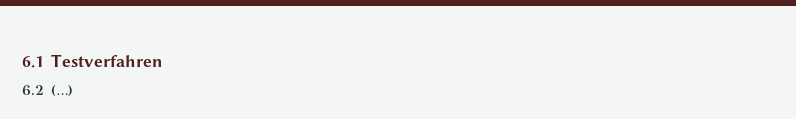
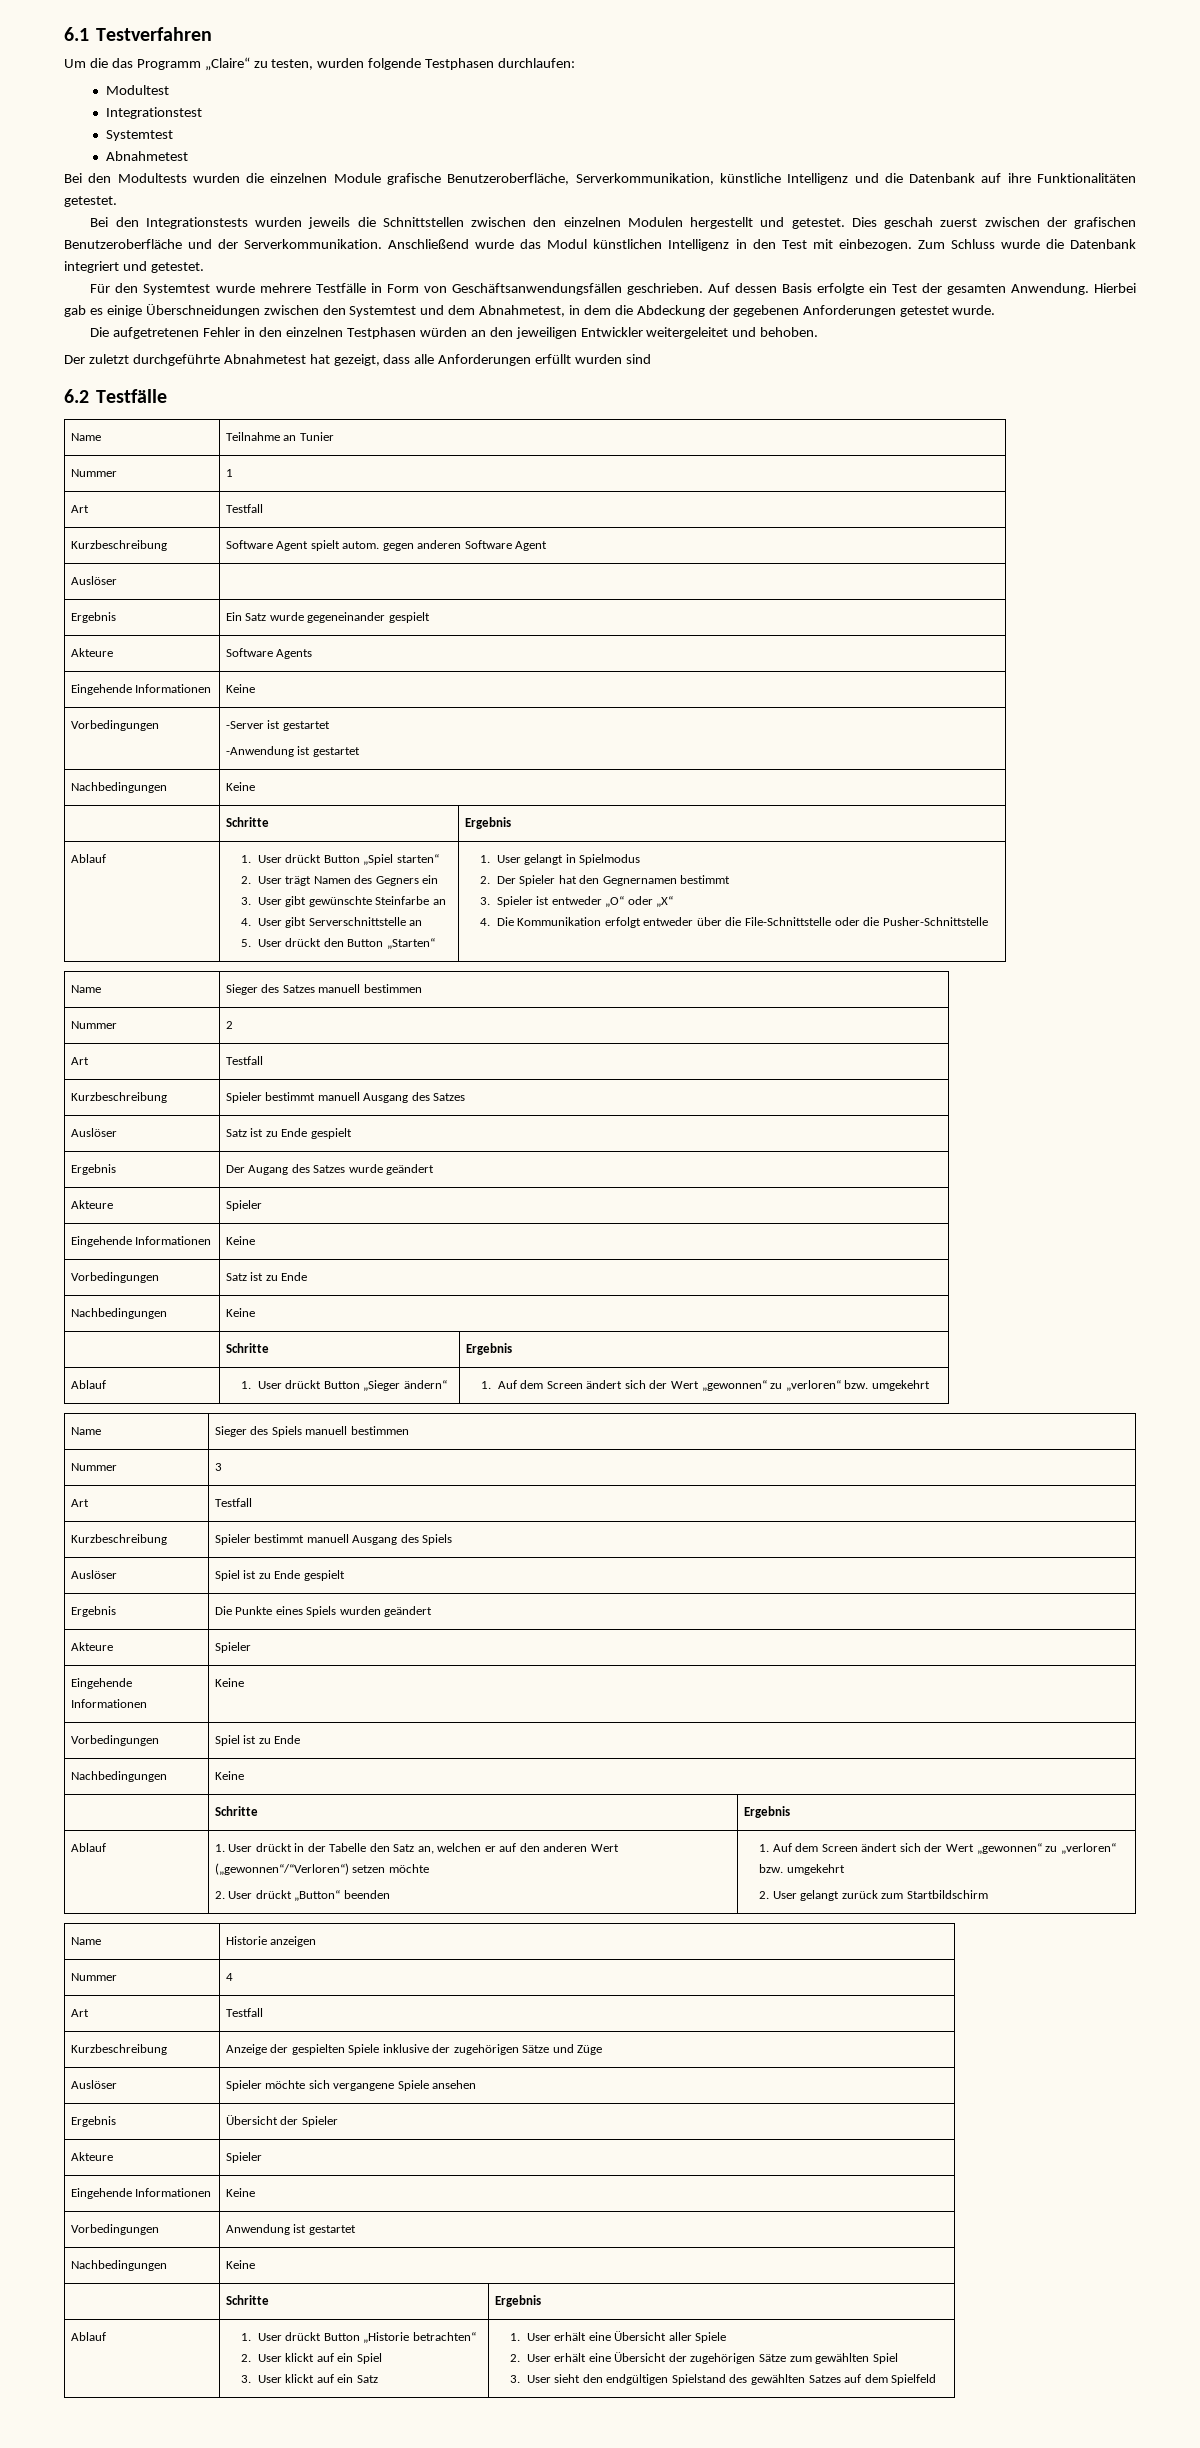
[22,85,73,96] 6.2 (…) -> [64,57,576,71] [106,85,170,95] [106,107,203,119] [106,130,174,141] [106,151,189,161] [64,173,1136,185] [64,196,117,207] [90,217,1137,229] [64,239,1137,251] [64,261,204,273] [90,283,1137,295] [64,304,996,317] [90,327,819,339] [64,354,652,366] [64,389,168,403] [70,433,101,441] [225,432,334,441] [70,469,117,477] [225,469,233,477] [70,505,89,513] [225,504,263,513] [70,540,167,551] [225,540,548,551] [70,576,117,585] [70,612,116,623] [225,612,430,623] [70,648,113,657] [225,648,313,659] [70,684,212,695] [225,684,255,693] [70,720,159,731] [225,720,330,731] [225,746,360,757] [70,782,167,793] [225,782,255,791] [225,817,269,827] [464,817,511,829] [70,854,106,863] [241,854,439,865] [241,875,439,886] [241,896,446,907] [241,917,423,928] [241,938,435,949] [480,854,641,865] [480,875,731,886] [480,896,674,907] [480,917,988,928] [70,985,101,993] [225,984,422,995] [70,1021,117,1029] [225,1021,233,1029] [70,1057,89,1065] [225,1056,263,1065] [70,1092,167,1103] [225,1092,466,1103] [70,1128,117,1137] [225,1128,352,1139] [70,1164,116,1175] [225,1164,435,1175] [70,1200,113,1209] [225,1200,262,1211] [70,1236,212,1247] [225,1236,255,1245] [70,1272,159,1283] [225,1272,308,1281] [70,1308,167,1319] [225,1308,255,1317] [225,1343,269,1353] [465,1343,512,1355] [70,1380,106,1389] [241,1380,447,1391] [481,1380,930,1391] [70,1427,101,1435] [214,1426,409,1437] [70,1463,117,1471] [214,1463,222,1471] [70,1499,89,1507] [214,1498,252,1507] [70,1534,167,1545] [214,1534,453,1545] [70,1570,117,1579] [214,1570,345,1581] [70,1606,116,1617] [214,1606,433,1617] [70,1642,113,1651] [214,1642,251,1653] [70,1678,132,1689] [70,1699,147,1708] [214,1678,244,1687] [70,1735,159,1746] [214,1735,301,1746] [70,1771,167,1782] [214,1771,244,1780] [214,1806,258,1816] [743,1806,790,1818] [70,1843,106,1852] [214,1843,619,1854] [214,1863,429,1875] [214,1890,390,1901] [759,1843,1116,1854] [759,1864,845,1875] [759,1890,988,1901] [70,1937,101,1945] [225,1936,317,1947] [70,1973,117,1981] [225,1973,233,1981] [70,2009,89,2017] [225,2008,263,2017] [70,2044,167,2055] [225,2044,603,2055] [70,2080,117,2089] [225,2080,477,2091] [70,2116,116,2127] [225,2115,338,2127] [70,2152,113,2161] [225,2152,262,2163] [70,2188,212,2199] [225,2188,255,2197] [70,2224,159,2235] [225,2224,356,2235] [70,2260,167,2271] [225,2260,255,2269] [225,2295,269,2305] [494,2295,541,2307] [70,2332,106,2341] [241,2332,476,2343] [241,2353,382,2364] [241,2374,378,2383] [510,2331,727,2343] [510,2352,898,2364] [510,2374,937,2385] Um die das Programm „Claire“ zu testen, wurden folgende Testphasen durchlaufen: // Modultest // Integrationstest // Systemtest // Abnahmetest // Bei den Modultests wurden die einzelnen Module grafische Benutzeroberfläche, Serverkommunikation, künstliche Intelligenz und die Datenbank auf ihre Funktionalitäten getestet. // Bei den Integrationstests wurden jeweils die Schnittstellen zwischen den einzelnen Modulen hergestellt und getestet. Dies geschah zuerst zwischen der grafischen Benutzeroberfläche und der Serverkommunikation. Anschließend wurde das Modul künstlichen Intelligenz in den Test mit einbezogen. Zum Schluss wurde die Datenbank integriert und getestet. // Für den Systemtest wurde mehrere Testfälle in Form von Geschäftsanwendungsfällen geschrieben. Auf dessen Basis erfolgte ein Test der gesamten Anwendung. Hierbei gab es einige Überschneidungen zwischen den Systemtest und dem Abnahmetest, in dem die Abdeckung der gegebenen Anforderungen getestet wurde. // Die aufgetretenen Fehler in den einzelnen Testphasen würden an den jeweiligen Entwickler weitergeleitet und behoben. // Der zuletzt durchgeführte Abnahmetest hat gezeigt, dass alle Anforderungen erfüllt wurden sind // 6.2 Testfälle // Name | Teilnahme an Tunier // Nummer | 1 // Art | Testfall // Kurzbeschreibung | Software Agent spielt autom. gegen anderen Software Agent // Auslöser | // Ergebnis | Ein Satz wurde gegeneinander gespielt // Akteure | Software Agents // Eingehende Informationen | Keine // Vorbedingungen | -Server ist gestartet // -Anwendung ist gestartet // Nachbedingungen | Keine // | Schritte | Ergebnis // Ablauf | 1. User drückt Button „Spiel starten“ // 2. User trägt Namen des Gegners ein // 3. User gibt gewünschte Steinfarbe an // 4. User gibt Serverschnittstelle an // 5. User drückt den Button „Starten“ | 1. User gelangt in Spielmodus // 2. Der Spieler hat den Gegnernamen bestimmt // 3. Spieler ist entweder „O“ oder „X“ // 4. Die Kommunikation erfolgt entweder über die File-Schnittstelle oder die Pusher-Schnittstelle // Name | Sieger des Satzes manuell bestimmen // Nummer | 2 // Art | Testfall // Kurzbeschreibung | Spieler bestimmt manuell Ausgang des Satzes // Auslöser | Satz ist zu Ende gespielt // Ergebnis | Der Augang des Satzes wurde geändert // Akteure | Spieler // Eingehende Informationen | Keine // Vorbedingungen | Satz ist zu Ende // Nachbedingungen | Keine // | Schritte | Ergebnis // Ablauf | 1. User drückt Button „Sieger ändern“ | 1. Auf dem Screen ändert sich der Wert „gewonnen“ zu „verloren“ bzw. umgekehrt // Name | Sieger des Spiels manuell bestimmen // Nummer | 3 // Art | Testfall // Kurzbeschreibung | Spieler bestimmt manuell Ausgang des Spiels // Auslöser | Spiel ist zu Ende gespielt // Ergebnis | Die Punkte eines Spiels wurden geändert // Akteure | Spieler // Eingehende Informationen | Keine // Vorbedingungen | Spiel ist zu Ende // Nachbedingungen | Keine // | Schritte | Ergebnis // Ablauf | 1. User drückt in der Tabelle den Satz an, welchen er auf den anderen Wert („gewonnen“/“Verloren“) setzen möchte // 2. User drückt „Button“ beenden | 1. Auf dem Screen ändert sich der Wert „gewonnen“ zu „verloren“ bzw. umgekehrt // 2. User gelangt zurück zum Startbildschirm // Name | Historie anzeigen // Nummer | 4 // Art | Testfall // Kurzbeschreibung | Anzeige der gespielten Spiele inklusive der zugehörigen Sätze und Züge // Auslöser | Spieler möchte sich vergangene Spiele ansehen // Ergebnis | Übersicht der Spieler // Akteure | Spieler // Eingehende Informationen | Keine // Vorbedingungen | Anwendung ist gestartet // Nachbedingungen | Keine // | Schritte | Ergebnis // Ablauf | 1. User drückt Button „Historie betrachten“ // 2. User klickt auf ein Spiel // 3. User klickt auf ein Satz | 1. User erhält eine Übersicht aller Spiele // 2. User erhält eine Übersicht der zugehörigen Sätze zum gewählten Spiel // 3. User sieht den endgültigen Spielstand des gewählten Satzes auf dem Spielfeld

